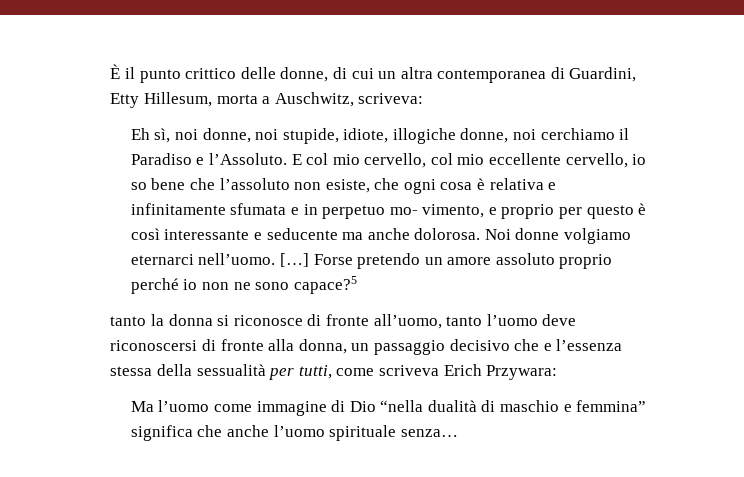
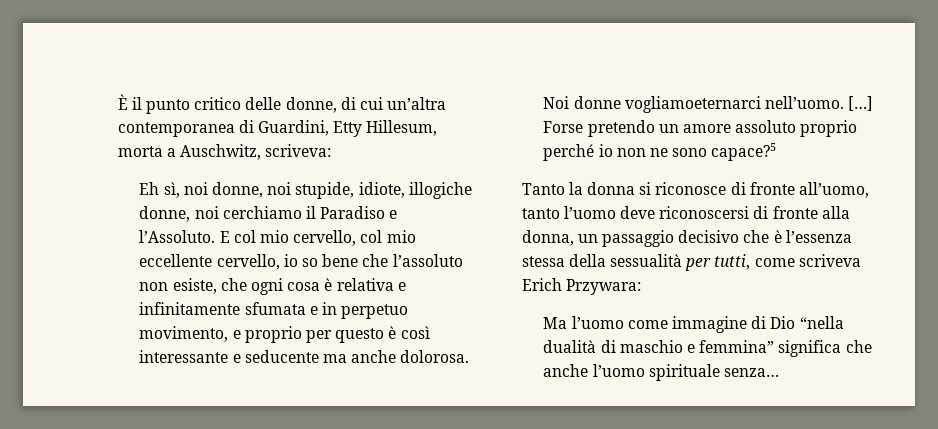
[185,68,237,79] crittico -> [194,97,242,110] critico
[378,67,433,79] un altra -> [387,97,447,110] un’altra
[389,204,485,218] mo- vimento, -> [139,326,229,342] movimento,
[564,228,632,244] [130,254,194,265] volgiamo eternarci -> [624,96,761,113] vogliamoeternarci
[110,316,147,326] tanto -> [521,183,565,195] Tanto
[543,343,552,351] e -> [773,230,782,243] è

